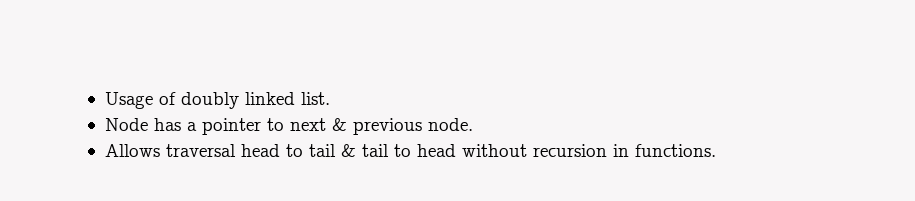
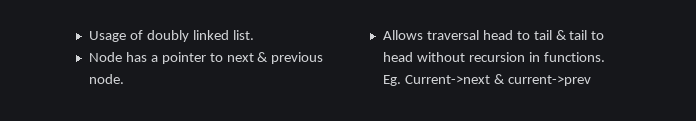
(716, 150) none -> [382,74,591,86] Eg. Current->next & current->prev

